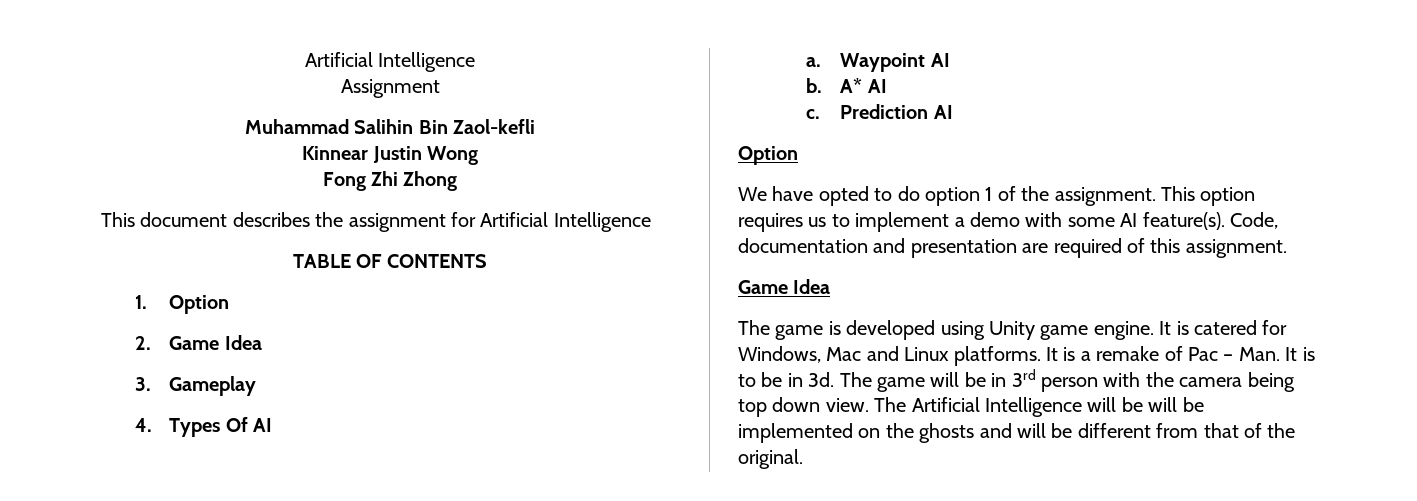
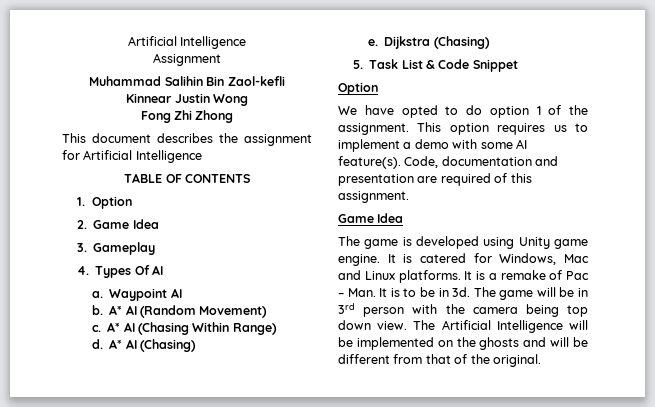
(887, 86) none -> [140,305,268,318] (Random Movement)
[840,104,953,119] Prediction AI -> [107,322,277,335] [92,339,197,352] [368,36,490,49] [353,59,518,72] A* AI (Chasing Within Range) // d. A* AI (Chasing) // e. Dijkstra (Chasing) // 5. Task List & Code Snippet
[1148,397,1204,412] will be -> (353, 342) none

